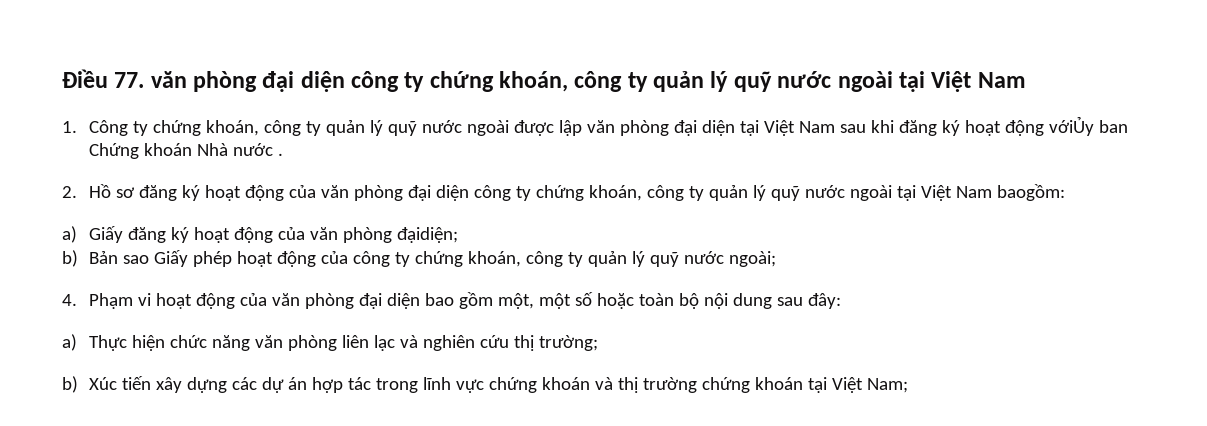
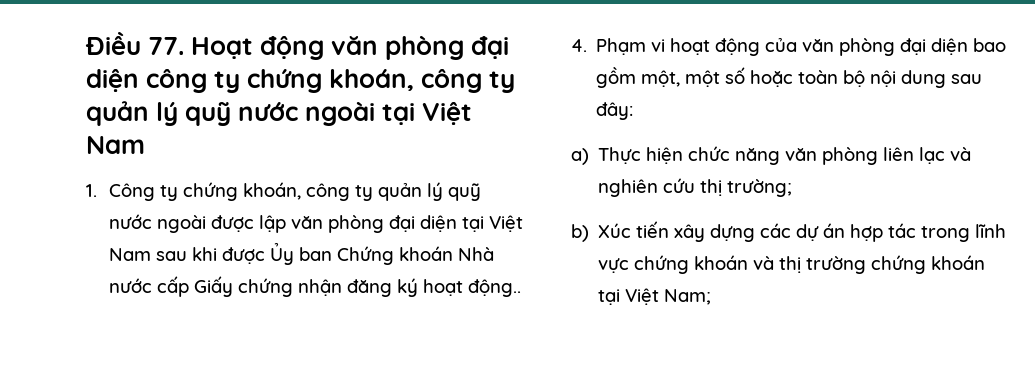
(145, 80) none -> [191,36,325,60] Hoạt động
[898,116,1094,136] đăng ký hoạt động vớiỦy -> [222,242,295,265] được Ủy
[277,153,283,156] [62,184,1065,201] [62,226,458,243] [62,250,776,267] . // 2. Hồ sơ đăng ký hoạt động của văn phòng đại diện công ty chứng khoán, công ty quản lý quỹ nước ngoài tại Việt Nam baogồm: // a) Giấy đăng ký hoạt động của văn phòng đạidiện; // b) Bản sao Giấy phép hoạt động của công ty chứng khoán, công ty quản lý quỹ nước ngoài; -> [157,276,522,297] cấp Giấy chứng nhận đăng ký hoạt động..

